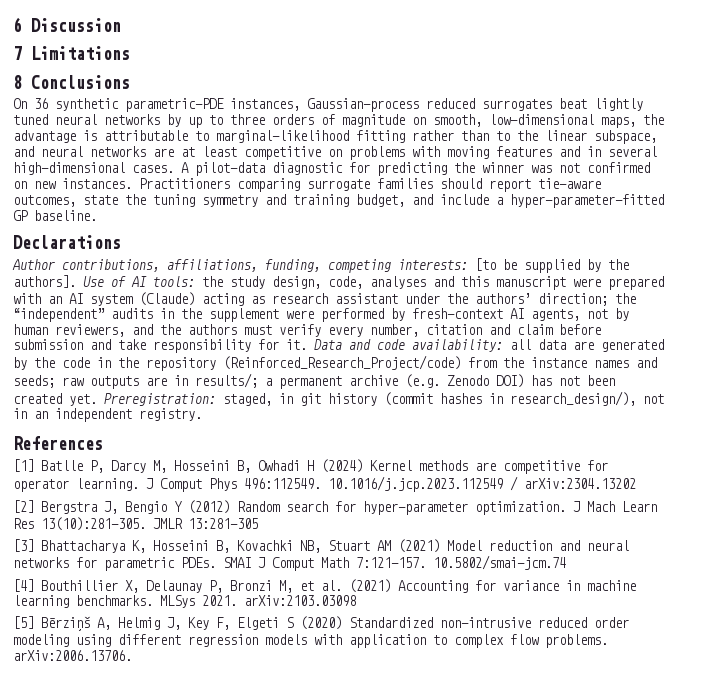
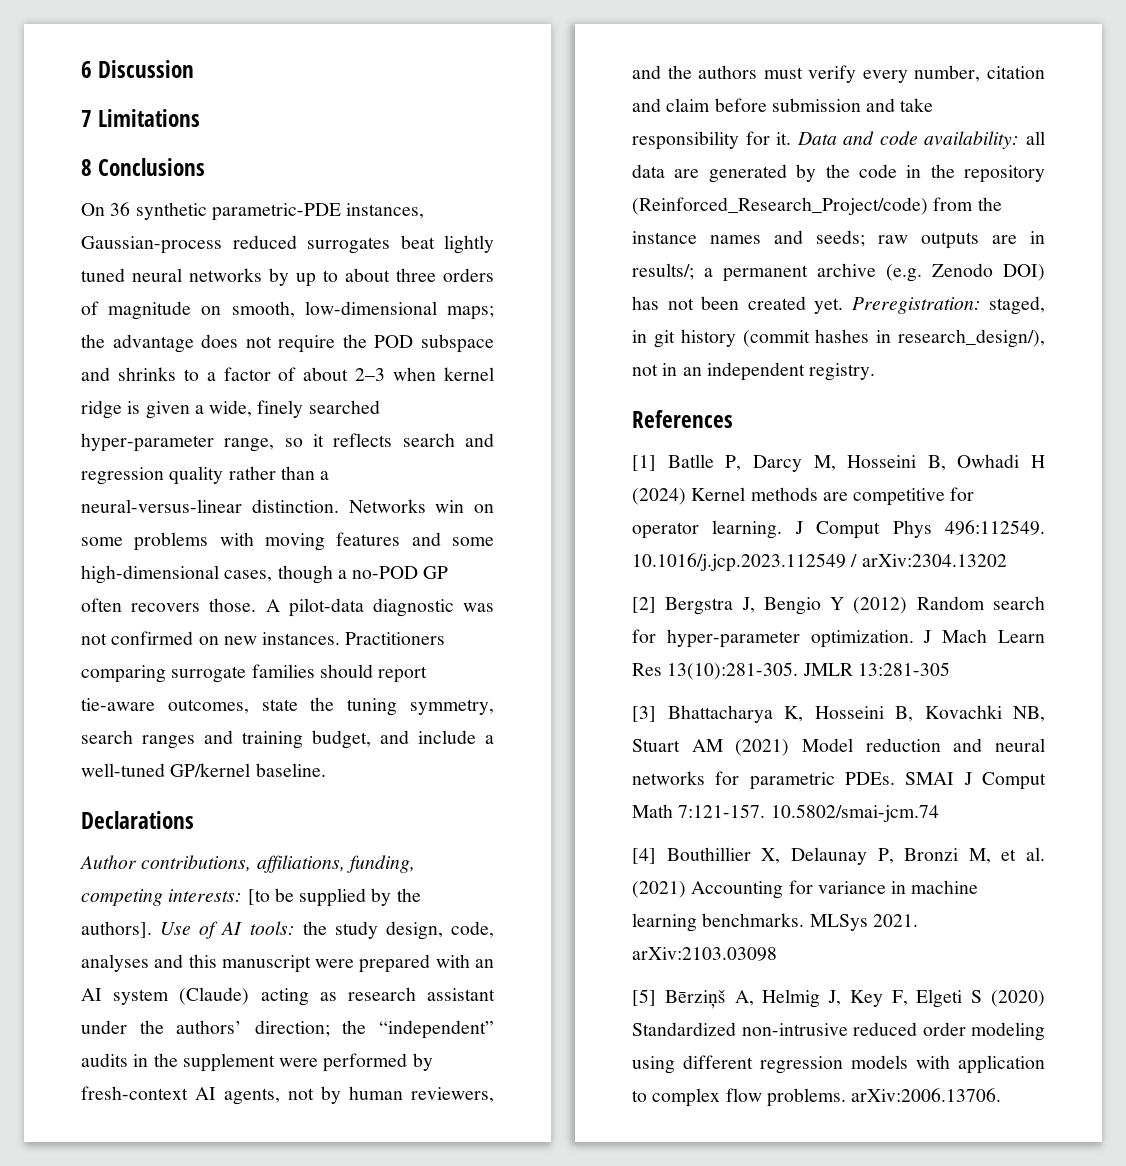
(223, 120) none -> [345,268,390,282] about
[601,117,636,128] maps, -> [447,306,494,320] maps;
[83,130,657,144] [13,146,342,160] is attributable to marginal-likelihood fitting rather than to the linear subspace, and neural networks are at least competitive on -> [201,334,494,353] [81,367,495,381] [81,400,380,419] [81,433,494,452] [81,466,330,485] [81,499,494,513] [81,537,123,546] does not require the POD subspace and shrinks to a factor of about 2–3 when kernel ridge is given a wide, finely searched hyper-parameter range, so it reflects search and regression quality rather than a neural-versus-linear distinction. Networks win on some
[587,146,657,157] [13,162,524,176] in several high-dimensional cases. A pilot-data diagnostic for predicting the winner -> [451,537,494,546] [81,565,449,584] [81,598,454,617] some high-dimensional cases, though a no-POD GP often recovers those. A pilot-data diagnostic
[202,195,258,207] symmetry -> [410,699,495,715] [81,730,195,749] symmetry, search ranges
[510,194,664,208] [13,210,28,221] hyper-parameter-fitted GP -> [81,763,251,777] well-tuned GP/kernel

